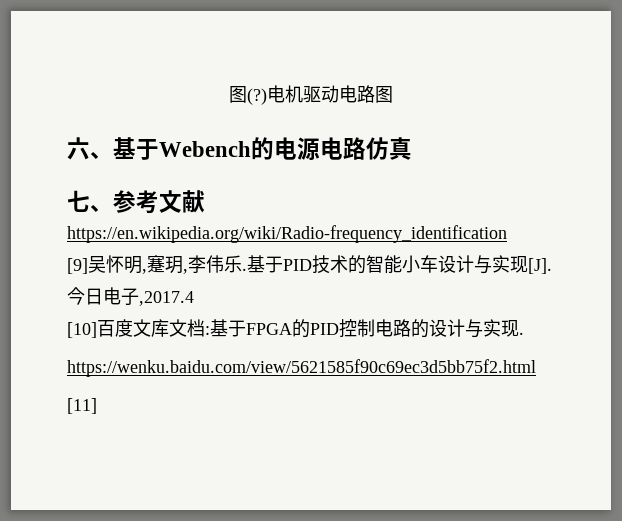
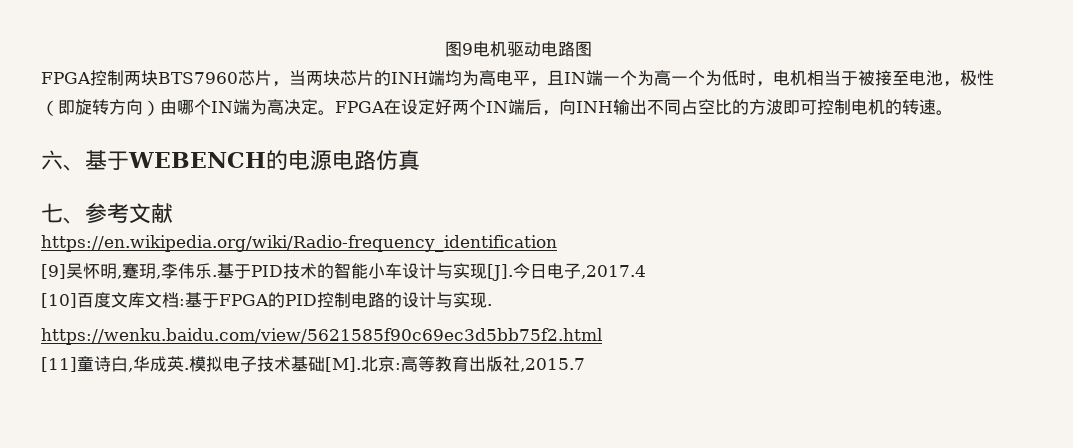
[229,86,267,105] 图(?) -> [445,41,473,57] 图9
(393, 94) none -> [41,70,994,87] [41,99,953,116] // FPGA控制两块BTS7960芯片，当两块芯片的INH端均为高电平，且IN端一个为高一个为低时，电机相当于被接至电池，极性（即旋转方向）由哪个IN端为高决定。FPGA在设定好两个IN端后，向INH输出不同占空比的方波即可控制电机的转速。
[159,141,251,157] Webench -> [128,152,266,168] WEBENCH
(97, 406) none -> [77,356,585,372] 童诗白,华成英.模拟电子技术基础[M].北京:高等教育出版社,2015.7

